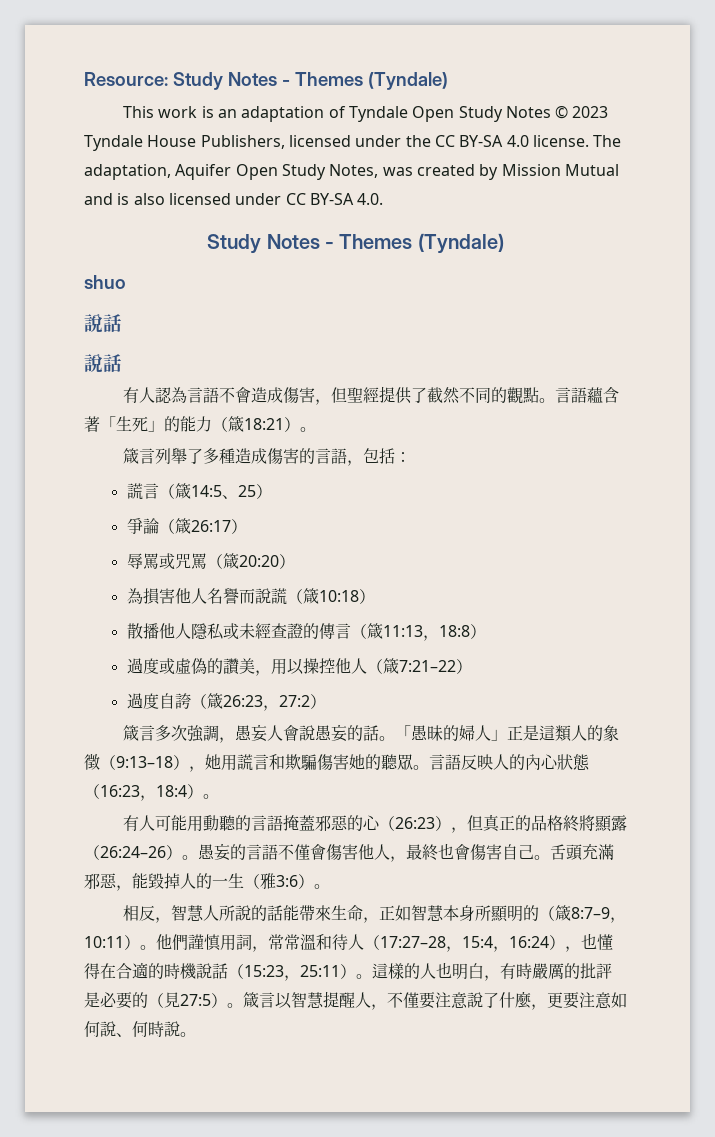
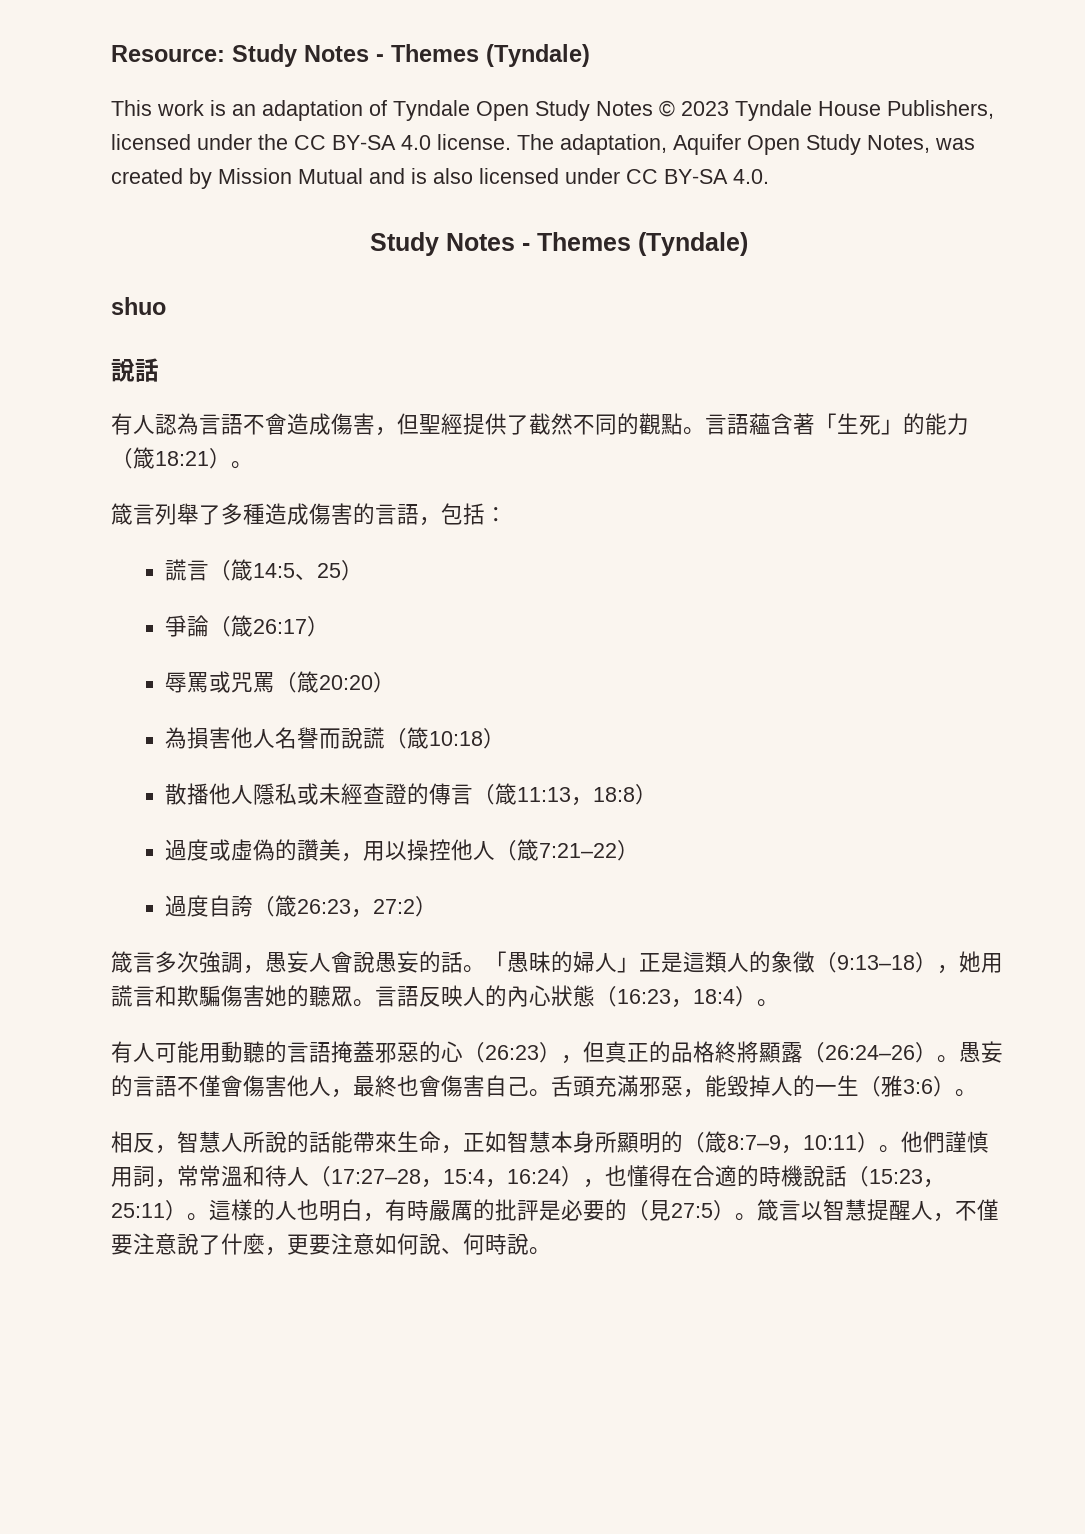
[84,353,122,373] // 說話 -> (159, 370) none

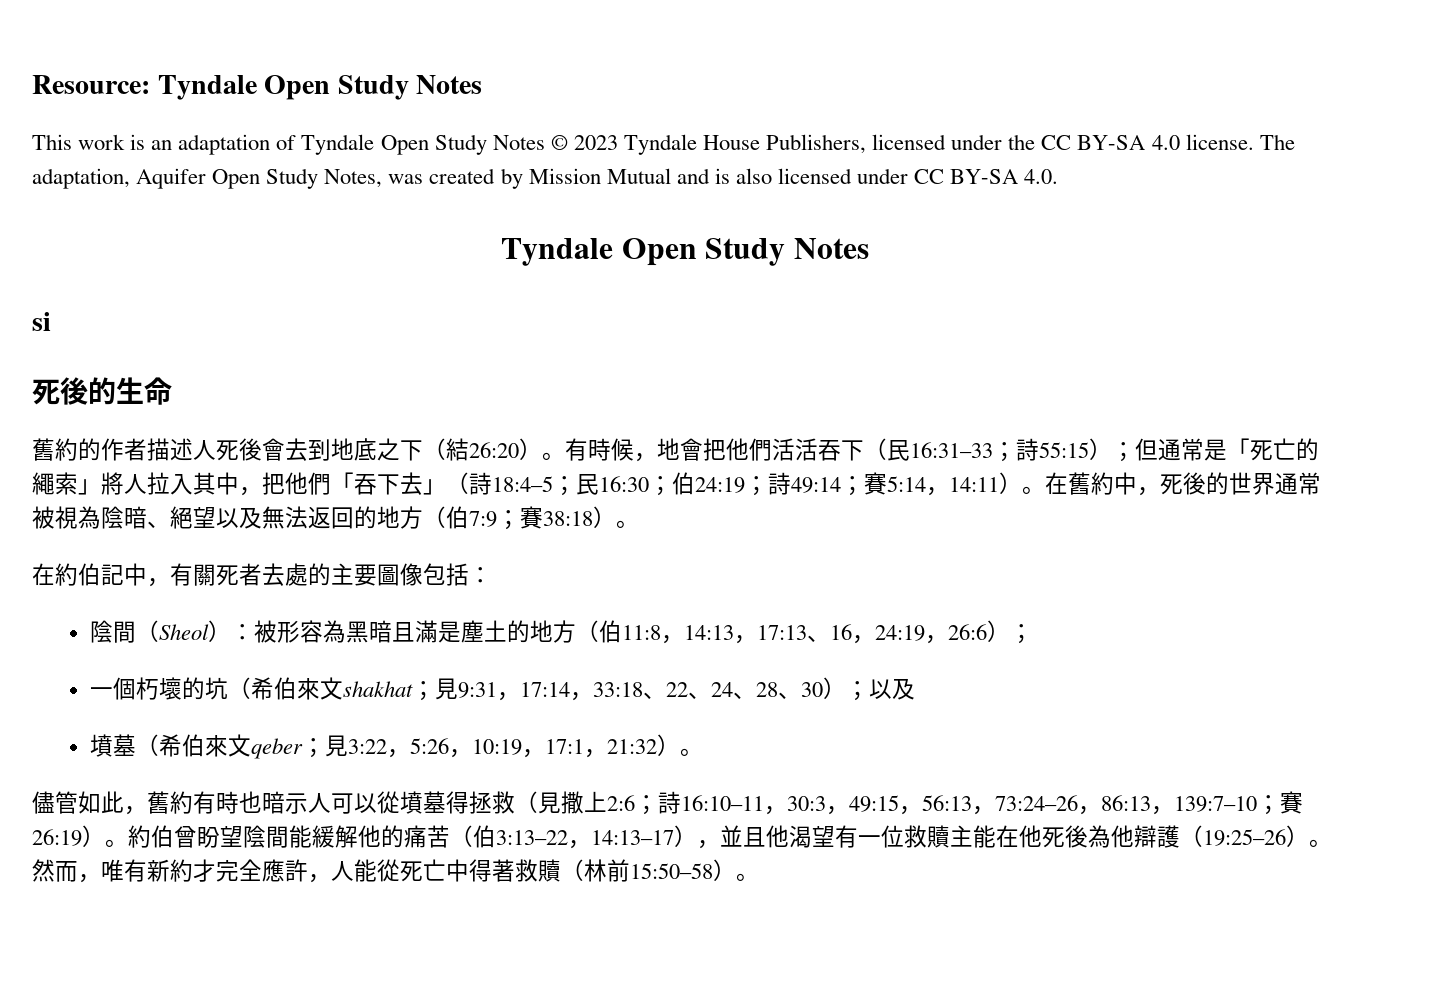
[232,44,590,67] Study Notes - Themes (Tyndale) -> [157,75,483,100] Tyndale Open Study Notes
[370,232,748,256] [111,297,166,315] [111,358,159,382] [111,413,969,436] [111,447,253,469] [111,503,507,526] [165,559,364,581] [165,615,330,637] [165,671,396,693] [165,727,506,749] [165,783,658,806] [165,839,640,862] [165,895,438,918] [111,951,1003,974] [111,985,779,1008] [111,1041,1003,1064] [111,1075,977,1098] [111,1131,989,1154] [111,1165,945,1188] [111,1199,999,1222] [111,1233,529,1256] Study Notes - Themes (Tyndale) // shuo // 說話 // 有人認為言語不會造成傷害，但聖經提供了截然不同的觀點。言語蘊含著「生死」的能力（箴18:21）。 // 箴言列舉了多種造成傷害的言語，包括： // 謊言（箴14:5、25） // 爭論（箴26:17） // 辱罵或咒罵（箴20:20） // 為損害他人名譽而說謊（箴10:18） // 散播他人隱私或未經查證的傳言（箴11:13，18:8） // 過度或虛偽的讚美，用以操控他人（箴7:21–22） // 過度自誇（箴26:23，27:2） // 箴言多次強調，愚妄人會說愚妄的話。「愚昧的婦人」正是這類人的象徵（9:13–18），她用謊言和欺騙傷害她的聽眾。言語反映人的內心狀態（16:23，18:4）。 // 有人可能用動聽的言語掩蓋邪惡的心（26:23），但真正的品格終將顯露（26:24–26）。愚妄的言語不僅會傷害他人，最終也會傷害自己。舌頭充滿邪惡，能毀掉人的一生（雅3:6）。 // 相反，智慧人所說的話能帶來生命，正如智慧本身所顯明的（箴8:7–9，10:11）。他們謹慎用詞，常常溫和待人（17:27–28，15:4，16:24），也懂得在合適的時機說話（15:23，25:11）。這樣的人也明白，有時嚴厲的批評是必要的（見27:5）。箴言以智慧提醒人，不僅要注意說了什麼，更要注意如何說、何時說 -> [501,238,869,266] [32,312,51,331] [32,377,172,405] [32,438,1319,462] [32,472,1321,496] [32,506,639,530] [32,563,492,587] [89,620,1033,644] [89,677,915,701] [89,734,703,759] [32,791,1303,815] [32,825,1332,849] [32,859,736,883] Tyndale Open Study Notes // si // 死後的生命 // 舊約的作者描述人死後會去到地底之下（結26:20）。有時候，地會把他們活活吞下（民16:31–33；詩55:15）；但通常是「死亡的繩索」將人拉入其中，把他們「吞下去」（詩18:4–5；民16:30；伯24:19；詩49:14；賽5:14，14:11）。在舊約中，死後的世界通常被視為陰暗、絕望以及無法返回的地方（伯7:9；賽38:18）。 // 在約伯記中，有關死者去處的主要圖像包括： // 陰間（Sheol）：被形容為黑暗且滿是塵土的地方（伯11:8，14:13，17:13、16，24:19，26:6）； // 一個朽壞的坑（希伯來文shakhat；見9:31，17:14，33:18、22、24、28、30）；以及 // 墳墓（希伯來文qeber；見3:22，5:26，10:19，17:1，21:32）。 // 儘管如此，舊約有時也暗示人可以從墳墓得拯救（見撒上2:6；詩16:10–11，30:3，49:15，56:13，73:24–26，86:13，139:7–10；賽26:19）。約伯曾盼望陰間能緩解他的痛苦（伯3:13–22，14:13–17），並且他渴望有一位救贖主能在他死後為他辯護（19:25–26）。然而，唯有新約才完全應許，人能從死亡中得著救贖（林前15:50–58）

